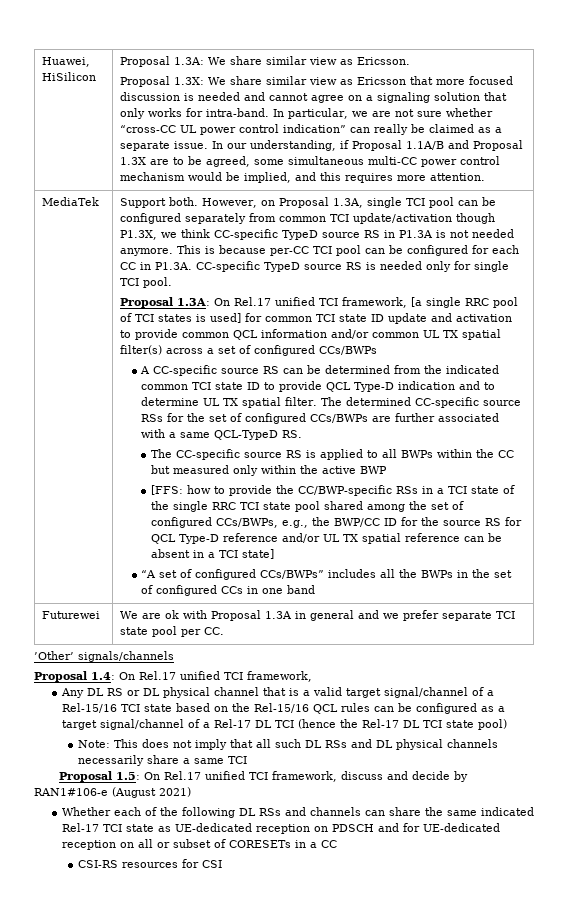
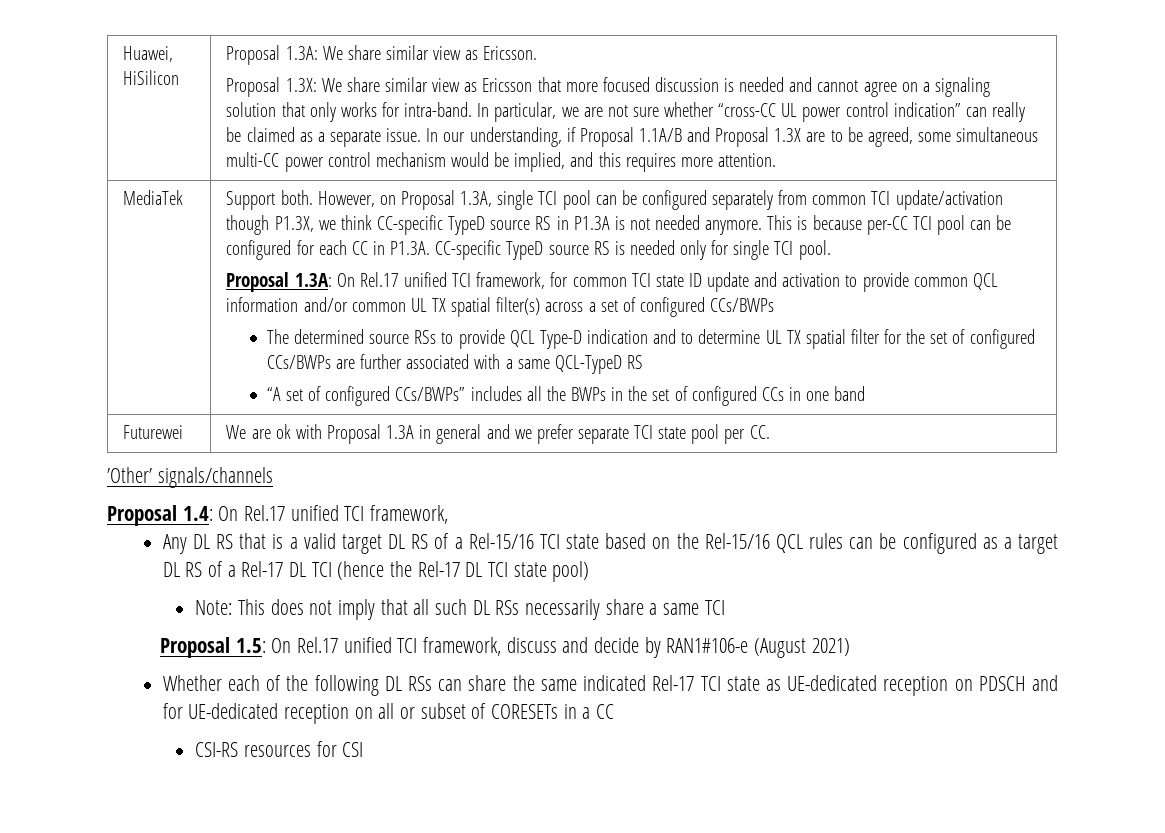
[410,297,518,308] [119,313,241,323] [a single RRC pool of TCI states is used] -> (546, 280) none
[140,365,500,376] [141,382,261,390] A CC-specific source RS can be determined from the indicated common TCI state ID -> [266,329,437,344] The determined source RSs
[285,397,522,408] [141,414,164,422] filter. The determined CC-specific source RSs -> [850,329,880,344] filter
[282,430,303,438] [150,449,514,460] [150,465,387,476] [150,485,515,496] [150,501,464,512] [150,517,522,528] [150,533,502,544] [150,549,274,559] RS. // The CC-specific source RS is applied to all BWPs within the CC but measured only within the active BWP // [FFS: how to provide the CC/BWP-specific RSs in a TCI state of the single RRC TCI state pool shared among the set of configured CCs/BWPs, e.g., the BWP/CC ID for the source RS for QCL Type-D reference and/or UL TX spatial reference can be absent in a TCI state] -> [626,355,643,369] RS
[126,687,259,698] or DL physical channel -> (234, 541) none
[383,687,468,698] signal/channel -> [388,534,429,549] DL RS
[99,719,184,730] signal/channel -> [162,562,203,577] DL RS
[350,739,498,750] and DL physical channels -> (520, 607) none
[284,807,361,816] and channels -> (433, 683) none

